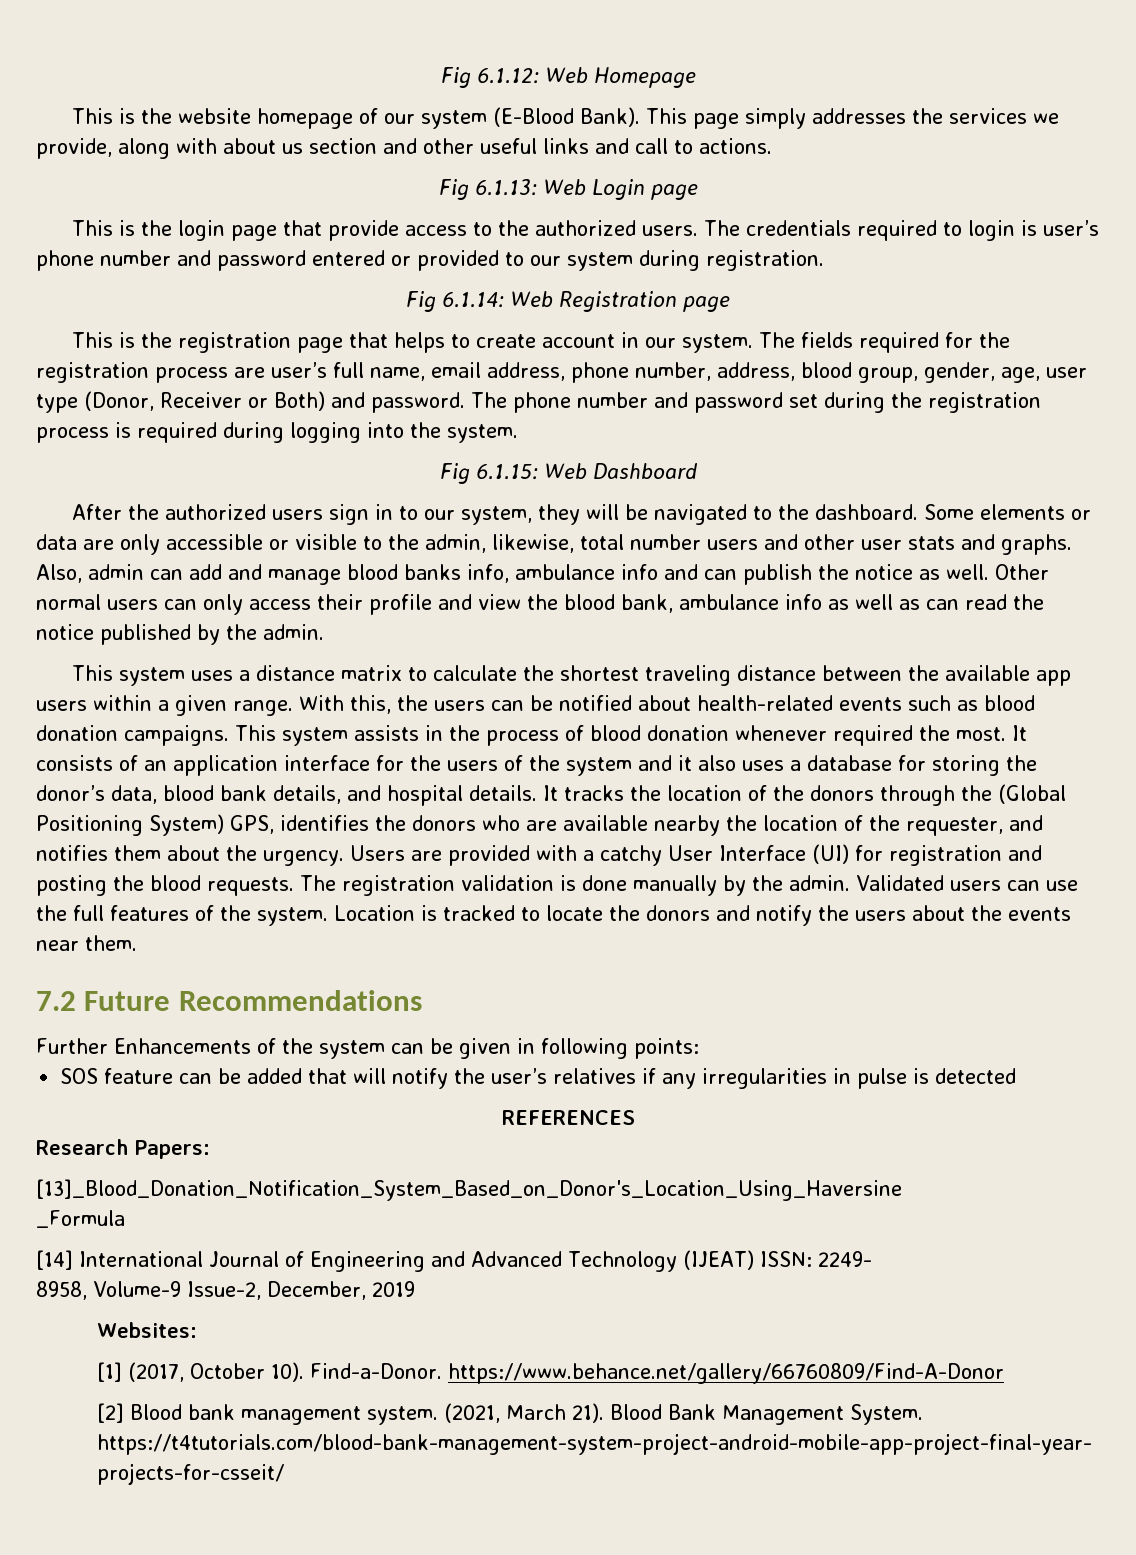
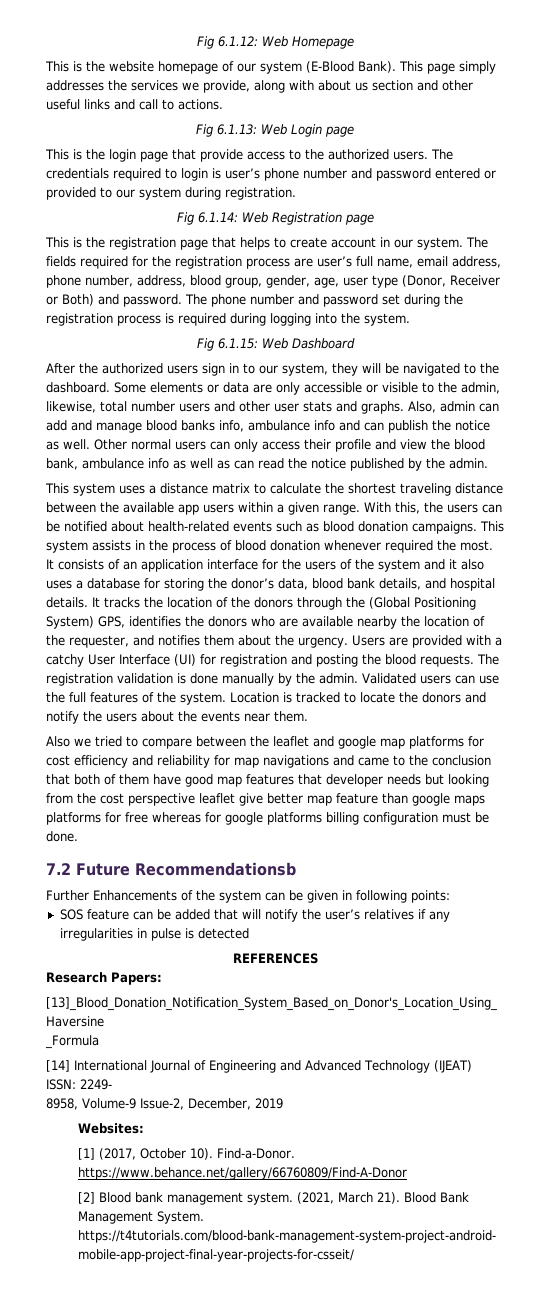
(137, 943) none -> [46,736,484,749] [46,755,491,768] [46,774,489,787] [46,793,485,806] [46,812,489,825] [46,831,78,842] // Also we tried to compare between the leaflet and google map platforms for cost efficiency and reliability for map navigations and came to the conclusion that both of them have good map features that developer needs but looking from the cost perspective leaflet give better map feature than google maps platforms for free whereas for google platforms billing configuration must be done.
[178,990,422,1011] Recommendations -> [135,862,296,876] Recommendationsb

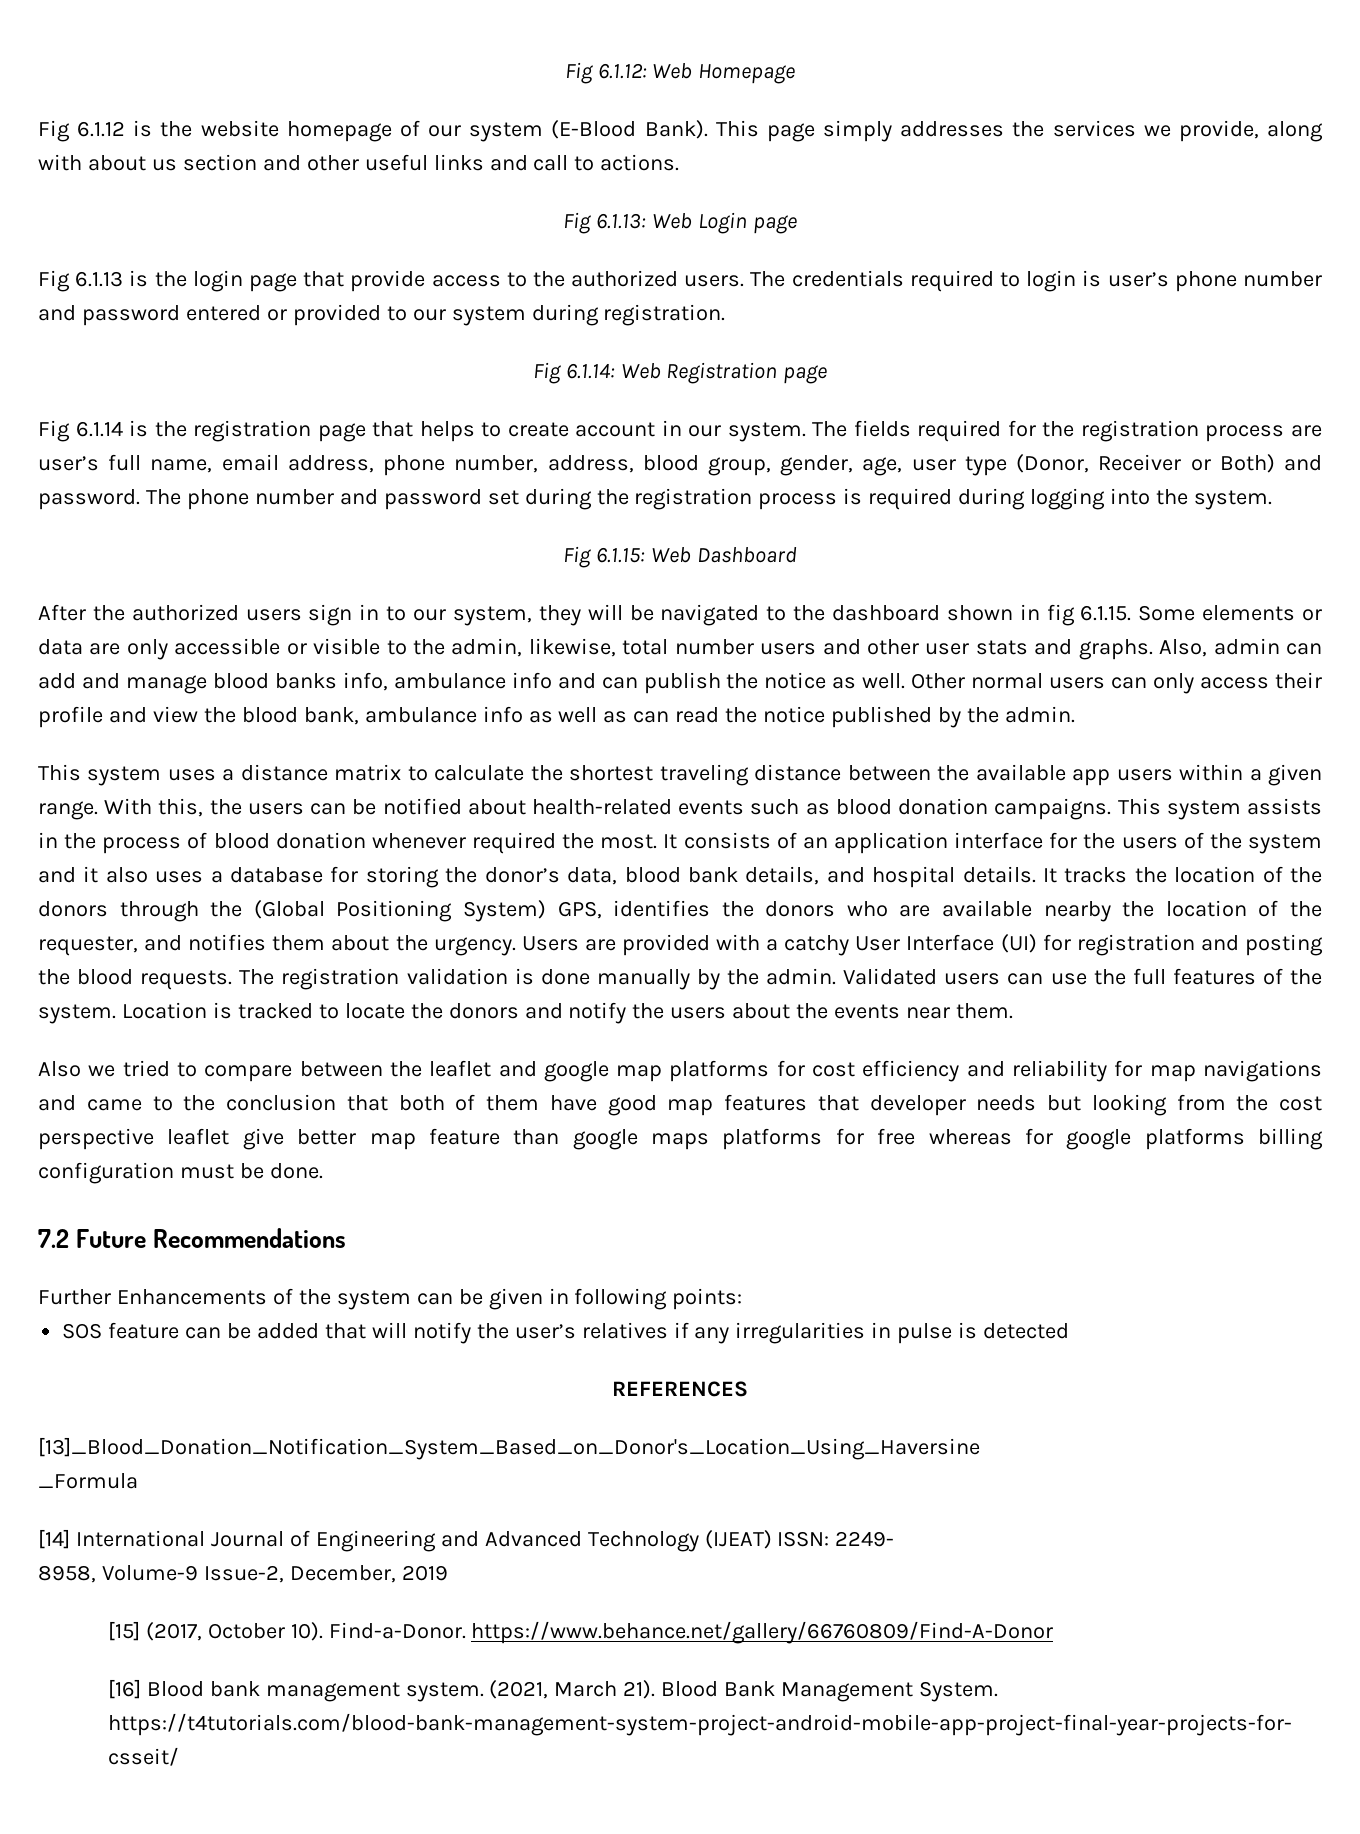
[45,61,69,72] This -> [38,120,126,142] Fig 6.1.12
[45,149,69,160] This -> [38,270,124,292] Fig 6.1.13
[45,237,69,248] This -> [38,420,123,442] Fig 6.1.14
[46,382,110,393] dashboard. -> [831,604,1132,626] dashboard shown in fig 6.1.15.
[135,862,296,876] Recommendationsb -> [152,1228,346,1248] Recommendations
[46,972,162,985] // Research Papers: -> (748, 1389) none
[77,1123,144,1134] [77,1148,95,1160] Websites: // [1] -> [107,1621,140,1641] [15]
[77,1192,95,1204] [2] -> [107,1679,141,1699] [16]

